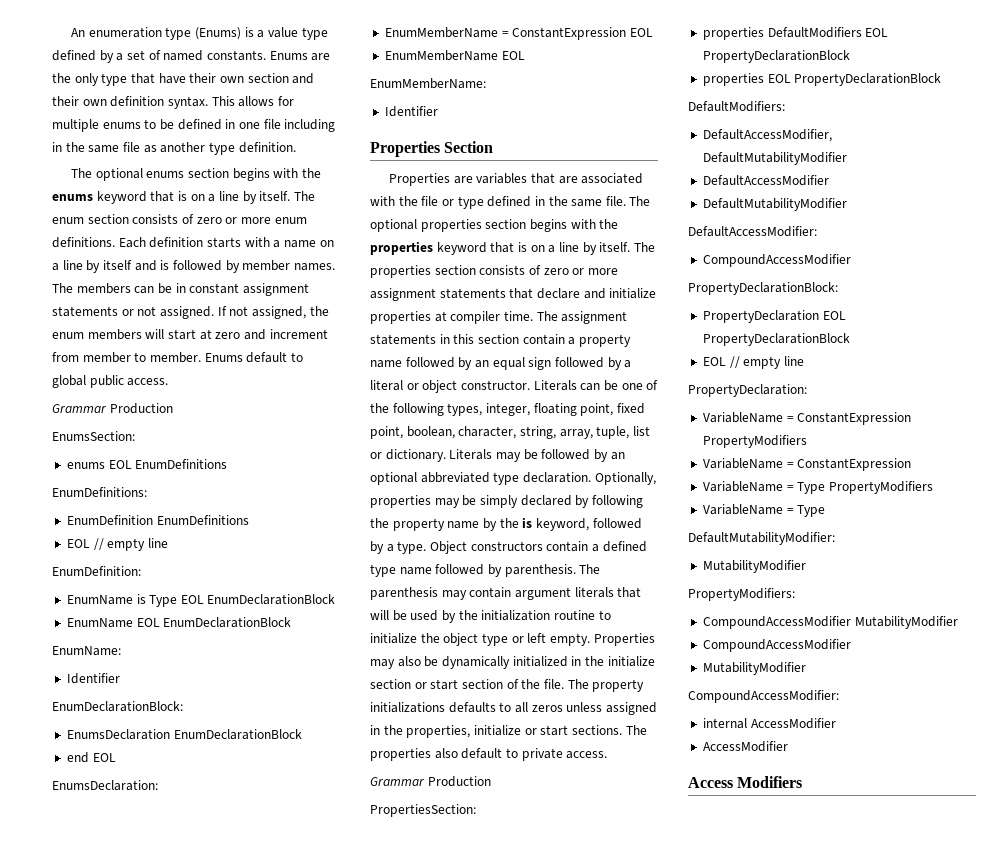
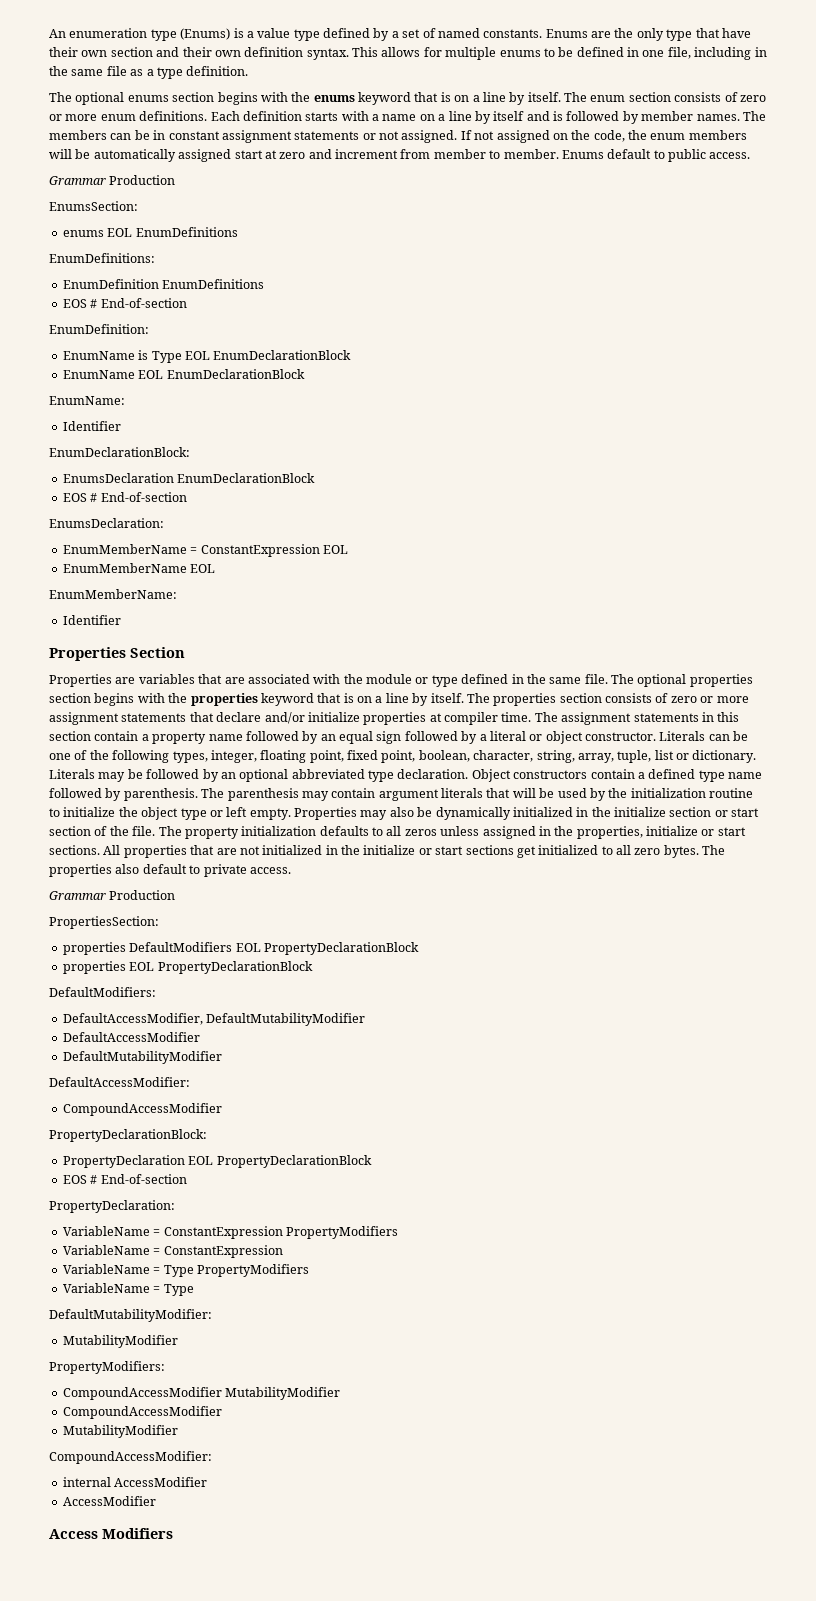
[263,119,281,129] file -> [667,47,691,59] file,
[160,142,206,153] another -> [146,69,154,76] a
[251,306,306,319] assigned, -> [496,130,625,143] assigned on the code,
(165, 334) none -> [75,149,232,162] be automatically assigned
[52,375,86,388] global -> (665, 154) none
[66,538,168,551] EOL // empty line -> [62,298,187,308] EOS # End-of-section
[66,752,116,763] end EOL -> [62,492,187,502] EOS # End-of-section
[421,196,439,206] file -> [366,674,412,684] module
[583,288,606,299] and -> [264,712,305,724] and/or
[594,472,656,485] [370,495,643,508] [370,517,642,531] [370,541,427,554] Optionally, properties may be simply declared by following the property name by the is keyword, followed by a type. -> (469, 774) none
[370,702,445,713] initializations -> [241,826,317,836] initialization
(622, 730) none -> [103,845,699,858] All properties that are not initialized in the initialize or start sections get initialized to all zero bytes.
[702,356,804,369] EOL // empty line -> [62,1174,187,1184] EOS # End-of-section

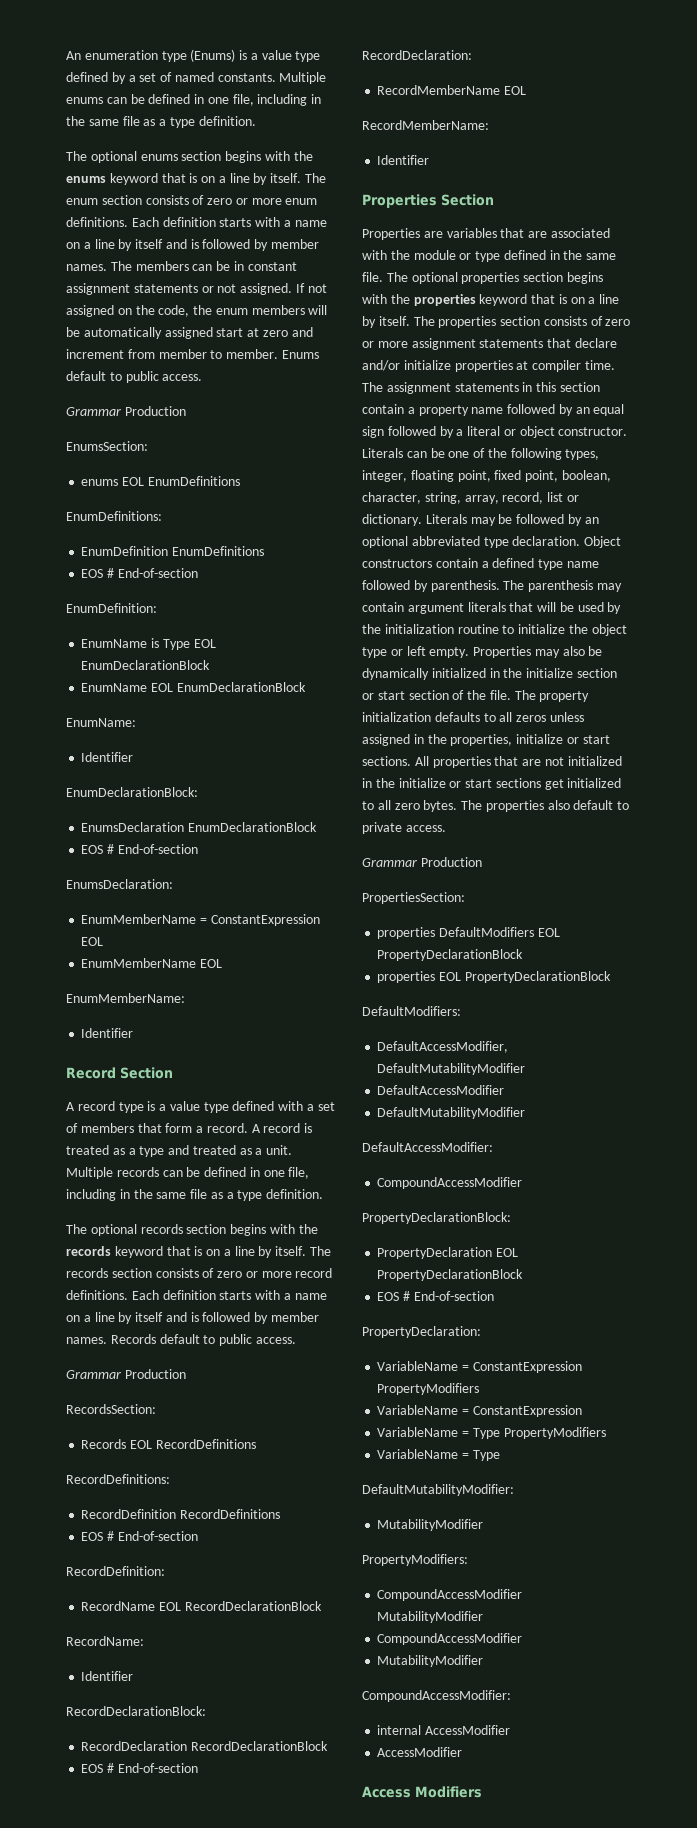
[545,28,751,41] [49,47,555,60] Enums are the only type that have their own section and their own definition syntax. This allows for multiple enums to -> [279,72,327,84] [66,97,127,104] Multiple enums can
(121, 620) none -> [66,1067,173,1079] [66,1101,335,1113] [66,1123,313,1133] [66,1145,293,1157] [66,1167,310,1179] [66,1189,324,1201] [66,1224,318,1236] [66,1246,332,1258] [66,1268,333,1278] [66,1290,327,1300] [66,1312,320,1324] [66,1334,296,1346] [66,1369,186,1379] [66,1404,156,1414] [81,1439,256,1449] [66,1474,170,1484] [81,1509,281,1519] [81,1531,198,1541] [66,1566,165,1576] [81,1601,322,1611] [66,1636,144,1646] [81,1671,134,1681] [66,1706,206,1716] [81,1741,329,1751] [81,1763,198,1773] [362,50,472,60] [377,85,527,95] [362,120,489,130] [377,155,430,165] // Record Section // A record type is a value type defined with a set of members that form a record. A record is treated as a type and treated as a unit. Multiple records can be defined in one file, including in the same file as a type definition. // The optional records section begins with the records keyword that is on a line by itself. The records section consists of zero or more record definitions. Each definition starts with a name on a line by itself and is followed by member names. Records default to public access. // Grammar Production // RecordsSection: // Records EOL RecordDefinitions // RecordDefinitions: // RecordDefinition RecordDefinitions // EOS # End-of-section // RecordDefinition: // RecordName EOL RecordDeclarationBlock // RecordName: // Identifier // RecordDeclarationBlock: // RecordDeclaration RecordDeclarationBlock // EOS # End-of-section // RecordDeclaration: // RecordMemberName EOL // RecordMemberName: // Identifier
[617,750,652,763] tuple, -> [502,492,544,504] record,

